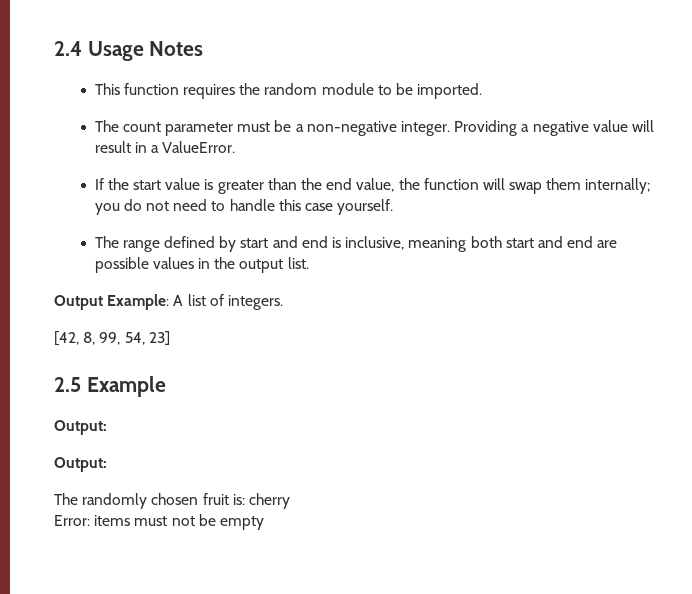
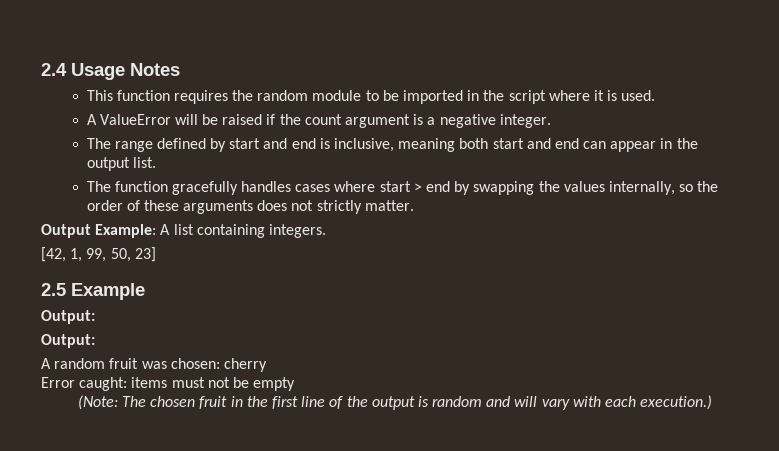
[417,83,483,99] [94,120,654,136] [94,141,236,153] [94,178,651,194] [94,199,394,215] imported. // The count parameter must be a non-negative integer. Providing a negative value will result in a ValueError. // If the start value is greater than the end value, the function will swap them internally; you do not need to handle this case yourself. -> [402,90,656,104] [86,114,551,128] imported in the script where it is used. // A ValueError will be raised if the count argument is a negative integer.
[597,240,618,248] [94,257,194,273] are possible values -> [583,141,657,152] can appear
(309, 263) none -> [86,181,719,195] [86,200,414,214] // The function gracefully handles cases where start > end by swapping the values internally, so the order of these arguments does not strictly matter.
[209,294,224,306] of -> [196,224,265,238] containing
[83,332,145,345] 8, 99, 54, -> [70,248,131,262] 1, 99, 50,
[54,493,245,509] The randomly chosen fruit is: -> [41,358,220,369] A random fruit was chosen:
[54,515,90,526] Error: -> [41,377,128,391] Error caught:
(264, 523) none -> [77,395,713,410] // (Note: The chosen fruit in the first line of the output is random and will vary with each execution.)

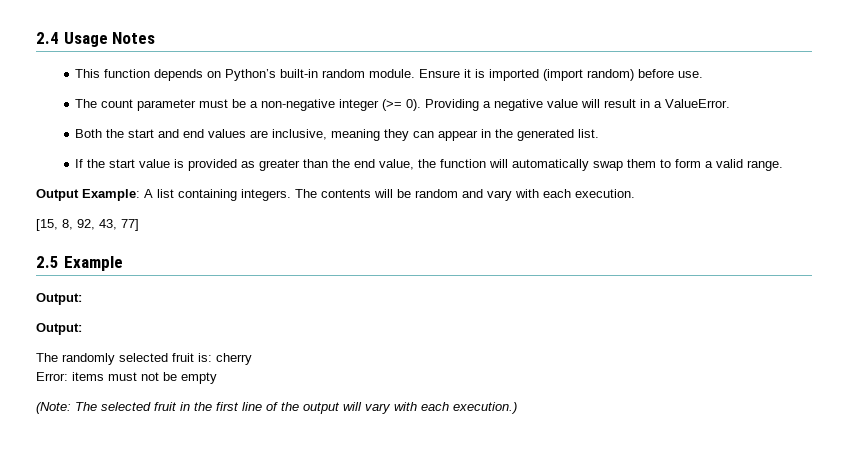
[173,90,656,104] [86,114,551,128] [86,138,579,152] requires the random module to be imported in the script where it is used. // A ValueError will be raised if the count argument is a negative integer. // The range defined by start and end is inclusive, meaning both start and end -> [154,69,704,81] [75,99,731,111] [75,129,410,141] depends on Python’s built-in random module. Ensure it is imported (import random) before use. // The count parameter must be a non-negative integer (>= 0). Providing a negative value will result in a ValueError. // Both the start and end values are inclusive, meaning they
[86,157,130,171] output -> [517,129,575,141] generated
[86,181,719,195] [86,200,414,214] The function gracefully handles cases where start > end by swapping the values internally, so the order of these arguments does not strictly matter. -> [75,159,784,171] If the start value is provided as greater than the end value, the function will automatically swap them to form a valid range.
[41,247,156,262] // [42, 1, 99, 50, 23] -> [295,189,635,201] [36,219,139,231] The contents will be random and vary with each execution. // [15, 8, 92, 43, 77]
[41,358,220,369] A random fruit was chosen: -> [36,353,212,365] The randomly selected fruit is:
[41,377,128,391] Error caught: -> [36,372,68,381] Error:
[150,396,196,407] chosen -> [101,402,151,411] selected
[417,396,511,407] is random and -> (340, 408) none

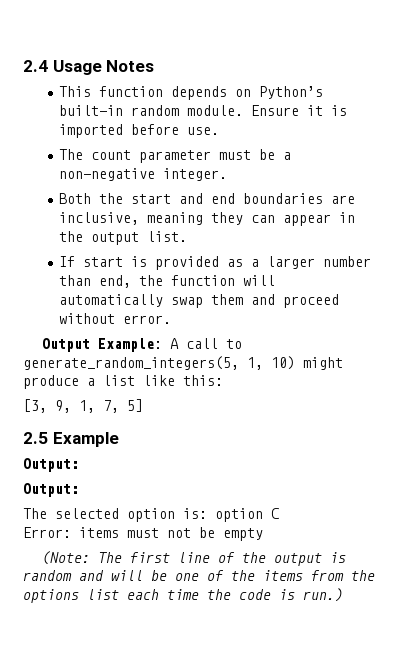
[543,69,635,81] (import random) -> (124, 131) none
[339,99,731,111] integer (>= 0). Providing a negative value will result in a ValueError. -> [163,168,228,181] integer.
[208,129,247,138] values -> [243,193,324,204] boundaries
[517,129,575,141] generated -> [91,232,140,245] output
[87,159,415,171] the start value is provided as greater than the end value, -> [83,256,372,270] [59,275,132,288] start is provided as a larger number than end,
[660,159,784,171] [36,189,635,201] [36,219,139,231] to form a valid range. // Output Example: A list containing integers. The contents will be random and vary with each execution. // [15, 8, 92, 43, 77] -> [251,294,340,308] [59,313,172,324] [42,338,243,352] [23,356,343,370] [23,375,223,389] [23,399,143,413] and proceed without error. // Output Example: A call to generate_random_integers(5, 1, 10) might produce a list like this: // [3, 9, 1, 7, 5]
[62,353,252,365] randomly selected fruit is: cherry -> [55,508,279,522] selected option is: option C
[101,402,212,411] selected fruit in the -> (123, 557) none
[343,402,517,414] will vary with each execution.) -> [330,552,347,563] [23,570,375,581] [23,588,343,603] is random and will be one of the items from the options list each time the code is run.)

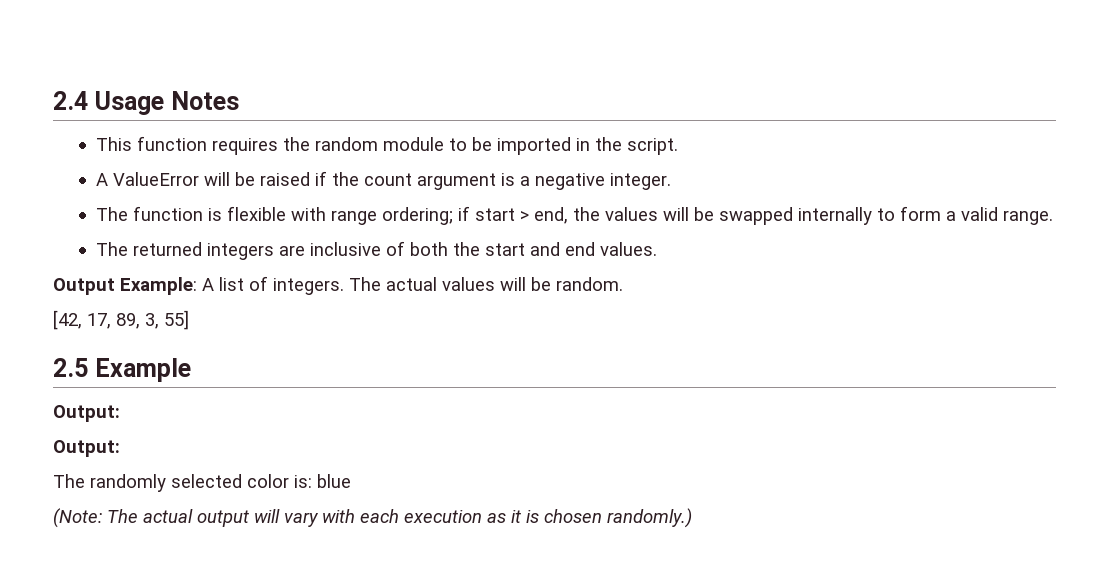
[171,86,324,100] [59,105,348,116] [59,124,220,138] [59,149,292,163] [59,168,228,181] [59,193,356,204] [59,212,356,226] [59,231,188,245] [59,256,372,270] [59,275,276,288] [59,294,340,308] [59,313,172,324] [42,338,243,352] [23,356,343,370] [23,375,223,389] [23,399,143,413] depends on Python’s built-in random module. Ensure it is imported before use. // The count parameter must be a non-negative integer. // Both the start and end boundaries are inclusive, meaning they can appear in the output list. // If start is provided as a larger number than end, the function will automatically swap them and proceed without error. // Output Example: A call to generate_random_integers(5, 1, 10) might produce a list like this: // [3, 9, 1, 7, 5] -> [211,137,678,155] [95,171,671,190] [95,206,1053,225] [95,241,657,260] [53,276,623,295] [53,310,189,330] requires the random module to be imported in the script. // A ValueError will be raised if the count argument is a negative integer. // The function is flexible with range ordering; if start > end, the values will be swapped internally to form a valid range. // The returned integers are inclusive of both the start and end values. // Output Example: A list of integers. The actual values will be random. // [42, 17, 89, 3, 55]
[55,508,279,522] [23,527,263,541] [42,551,347,566] [23,570,375,581] [23,588,343,603] selected option is: option C // Error: items must not be empty // (Note: The first line of the output is random and will be one of the items from the options list each time the code is run.) -> [90,474,351,492] [53,508,692,528] randomly selected color is: blue // (Note: The actual output will vary with each execution as it is chosen randomly.)

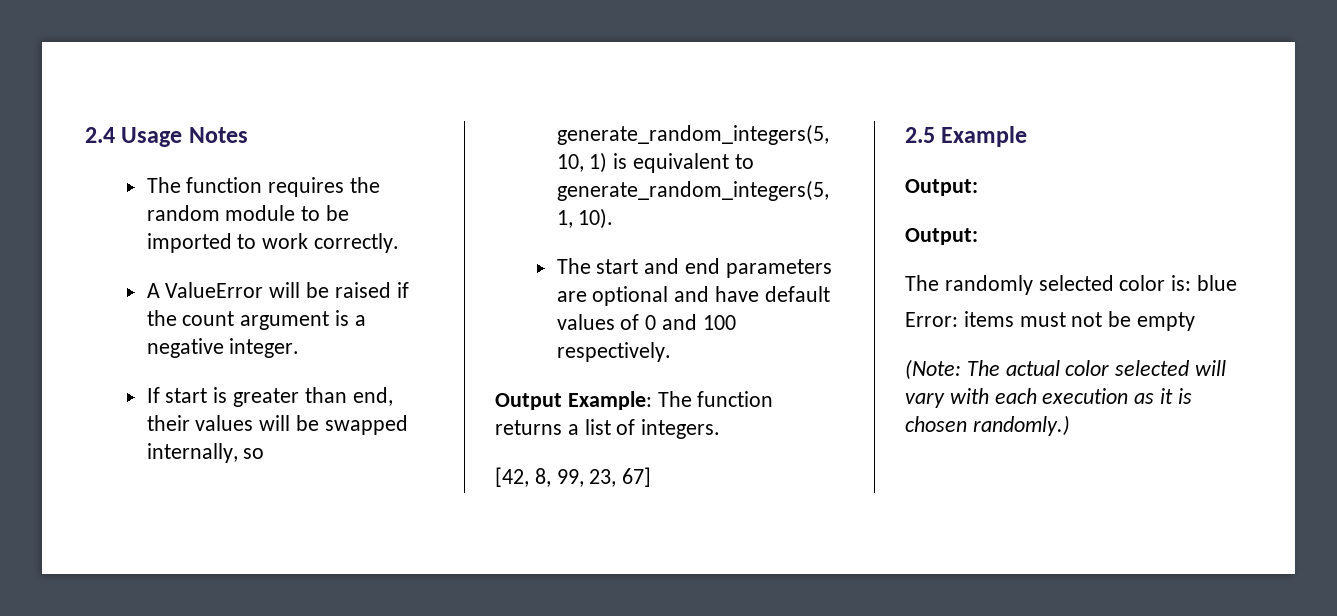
[95,137,132,151] This -> [146,177,181,193] The
[575,137,678,155] in the script. -> [237,233,400,253] to work correctly.
[95,206,1053,225] [95,241,657,260] [53,276,623,295] [53,310,189,330] The function is flexible with range ordering; if start > end, the values will be swapped internally to form a valid range. // The returned integers are inclusive of both the start and end values. // Output Example: A list of integers. The actual values will be random. // [42, 17, 89, 3, 55] -> [146,387,393,407] [146,415,408,435] [146,443,265,463] [556,124,829,145] [556,152,754,173] [556,180,829,201] [556,208,614,229] [556,258,832,278] [556,286,830,306] [556,314,736,330] [556,342,671,362] [495,391,774,410] [495,419,721,439] [495,467,652,487] If start is greater than end, their values will be swapped internally, so generate_random_integers(5, 10, 1) is equivalent to generate_random_integers(5, 1, 10). // The start and end parameters are optional and have default values of 0 and 100 respectively. // Output Example: The function returns a list of integers. // [42, 8, 99, 23, 67]
(351, 481) none -> [905,311,1196,331] // Error: items must not be empty
[197,510,249,527] output -> [1065,360,1190,376] color selected

